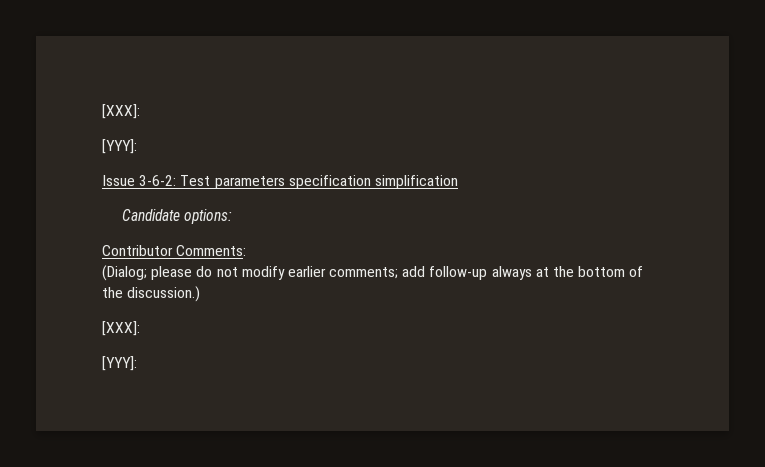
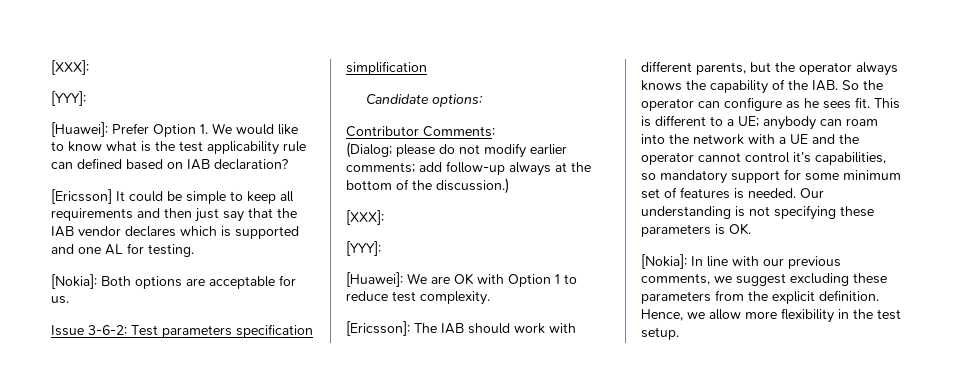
[102,104,140,119] [102,139,137,154] [XXX]: // [YYY]: -> [51,60,89,75] [51,91,86,106] [51,122,298,137] [51,141,306,155] [51,158,288,170] [51,189,294,204] [51,208,297,222] [51,226,299,239] [51,243,194,257] [51,274,296,289] [51,296,69,304] [XXX]: // [YYY]: // [Huawei]: Prefer Option 1. We would like to know what is the test applicability rule can defined based on IAB declaration? // [Ericsson] It could be simple to keep all requirements and then just say that the IAB vendor declares which is supported and one AL for testing. // [Nokia]: Both options are acceptable for us.
(137, 363) none -> [346,272,577,287] [346,291,490,305] [346,321,576,336] [641,61,898,76] [641,79,883,94] [641,97,900,111] [641,115,878,130] [641,134,859,145] [641,152,886,165] [641,169,901,184] [641,187,824,199] [641,205,874,220] [641,223,751,237] [641,254,841,269] [641,273,887,286] [641,290,879,304] [641,308,901,323] [641,327,679,340] // [Huawei]: We are OK with Option 1 to reduce test complexity. // [Ericsson]: The IAB should work with different parents, but the operator always knows the capability of the IAB. So the operator can configure as he sees fit. This is different to a UE; anybody can roam into the network with a UE and the operator cannot control it’s capabilities, so mandatory support for some minimum set of features is needed. Our understanding is not specifying these parameters is OK. // [Nokia]: In line with our previous comments, we suggest excluding these parameters from the explicit definition. Hence, we allow more flexibility in the test setup.

